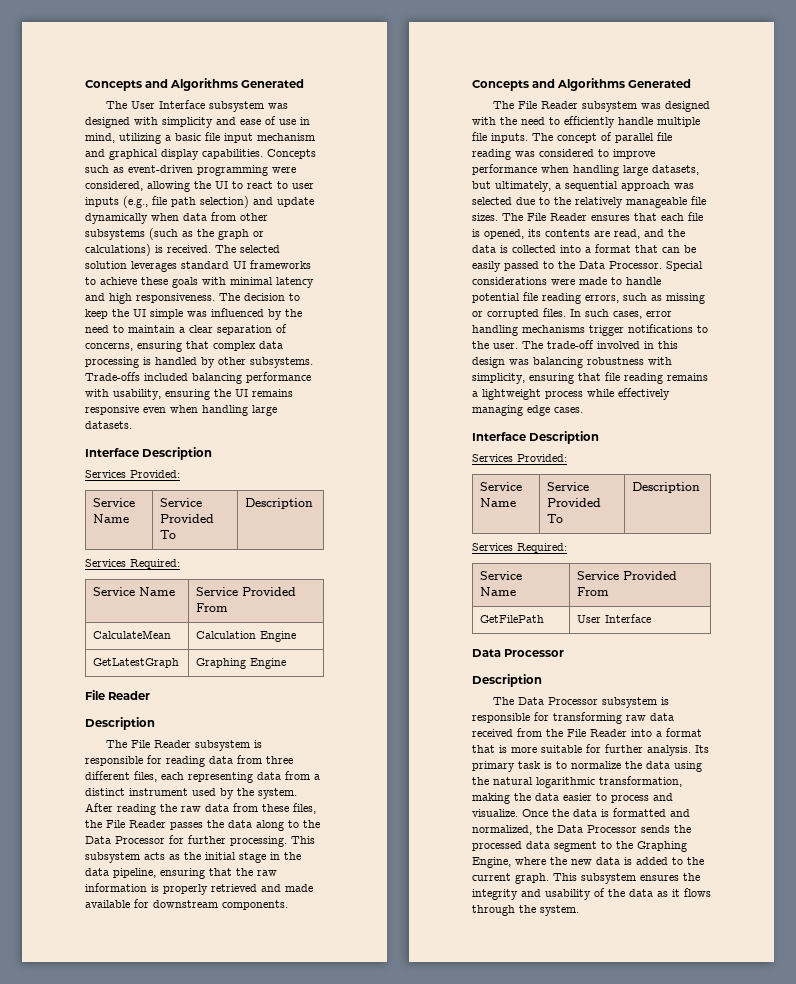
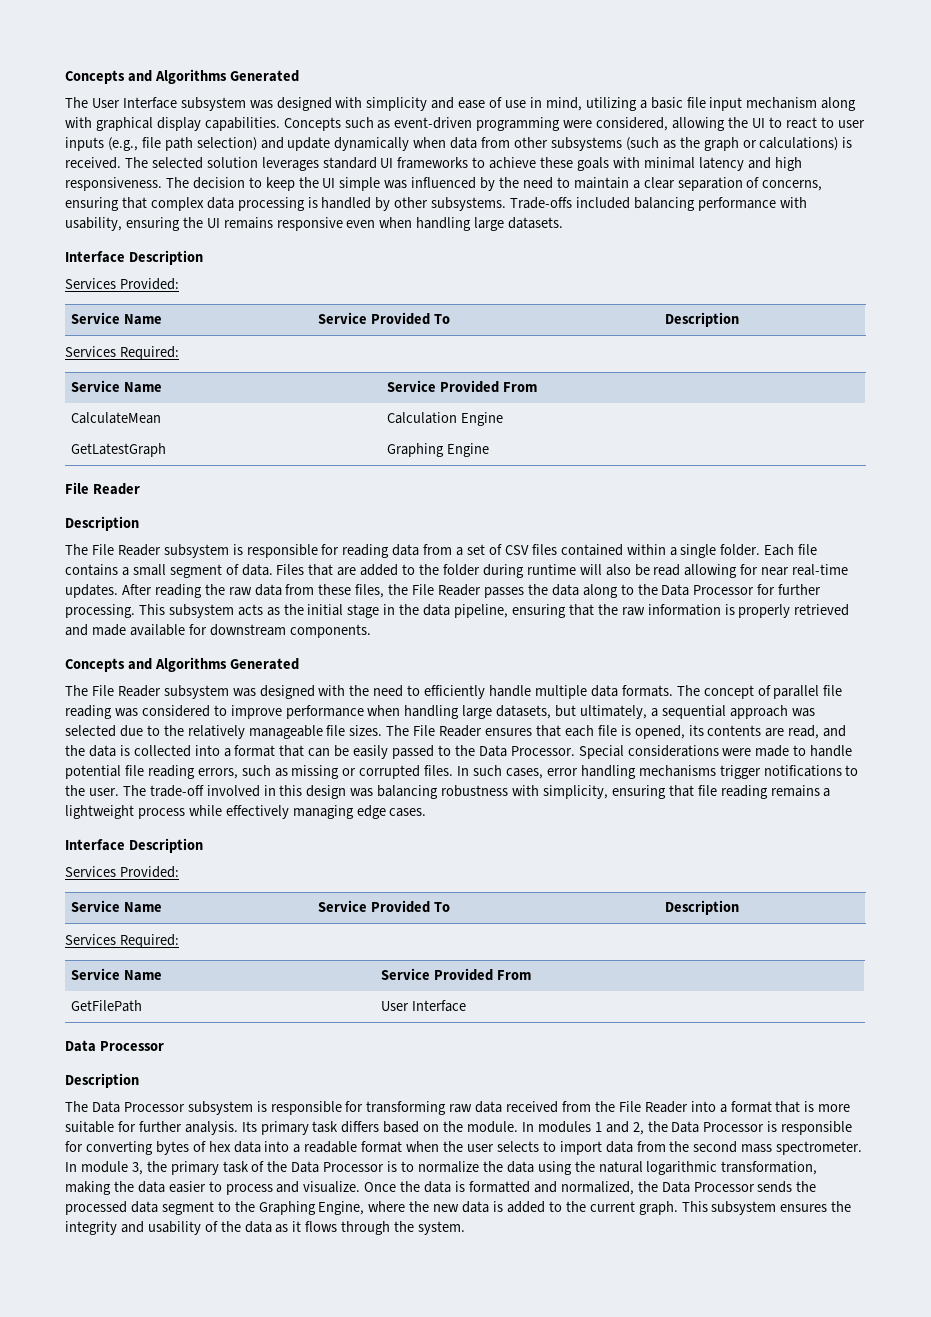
[85,149,105,157] and -> [821,97,857,111] [65,117,92,128] along with
[266,756,293,764] [85,771,320,783] [85,788,297,799] three different files, each representing data from a distinct instrument used by the system. -> [456,544,818,558] [65,564,849,578] [65,584,118,598] a set of CSV files contained within a single folder. Each file contains a small segment of data. Files that are added to the folder during runtime will also be read allowing for near real-time updates.
[472,132,528,143] file inputs. -> [590,685,673,697] data formats.
(541, 765) none -> [341,1121,853,1135] [65,1141,863,1155] [65,1161,385,1175] differs based on the module. In modules 1 and 2, the Data Processor is responsible for converting bytes of hex data into a readable format when the user selects to import data from the second mass spectrometer. In module 3, the primary task of the Data Processor

